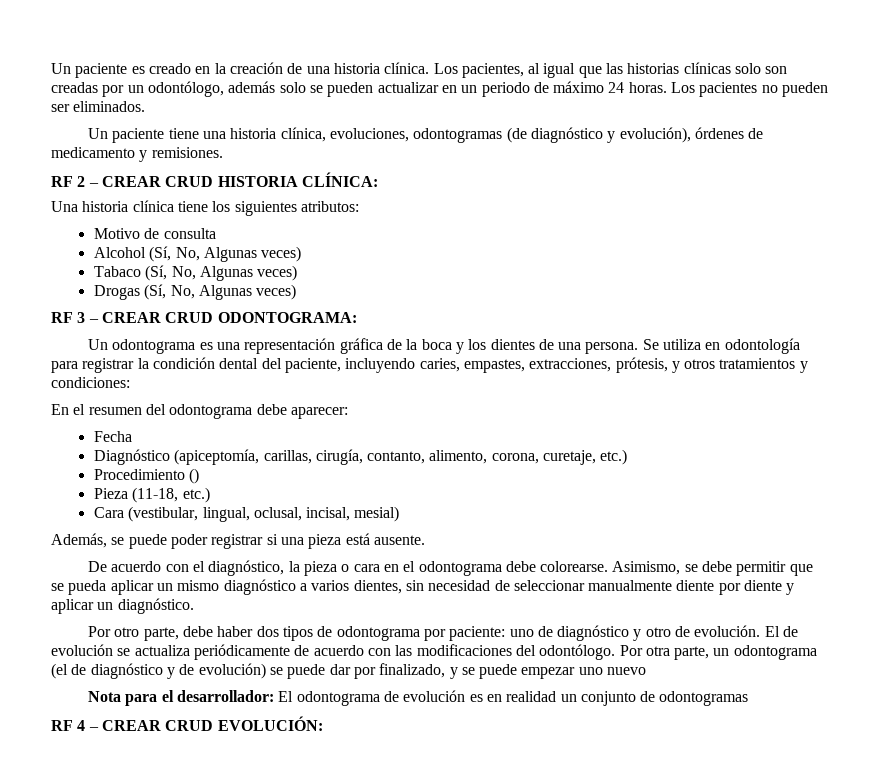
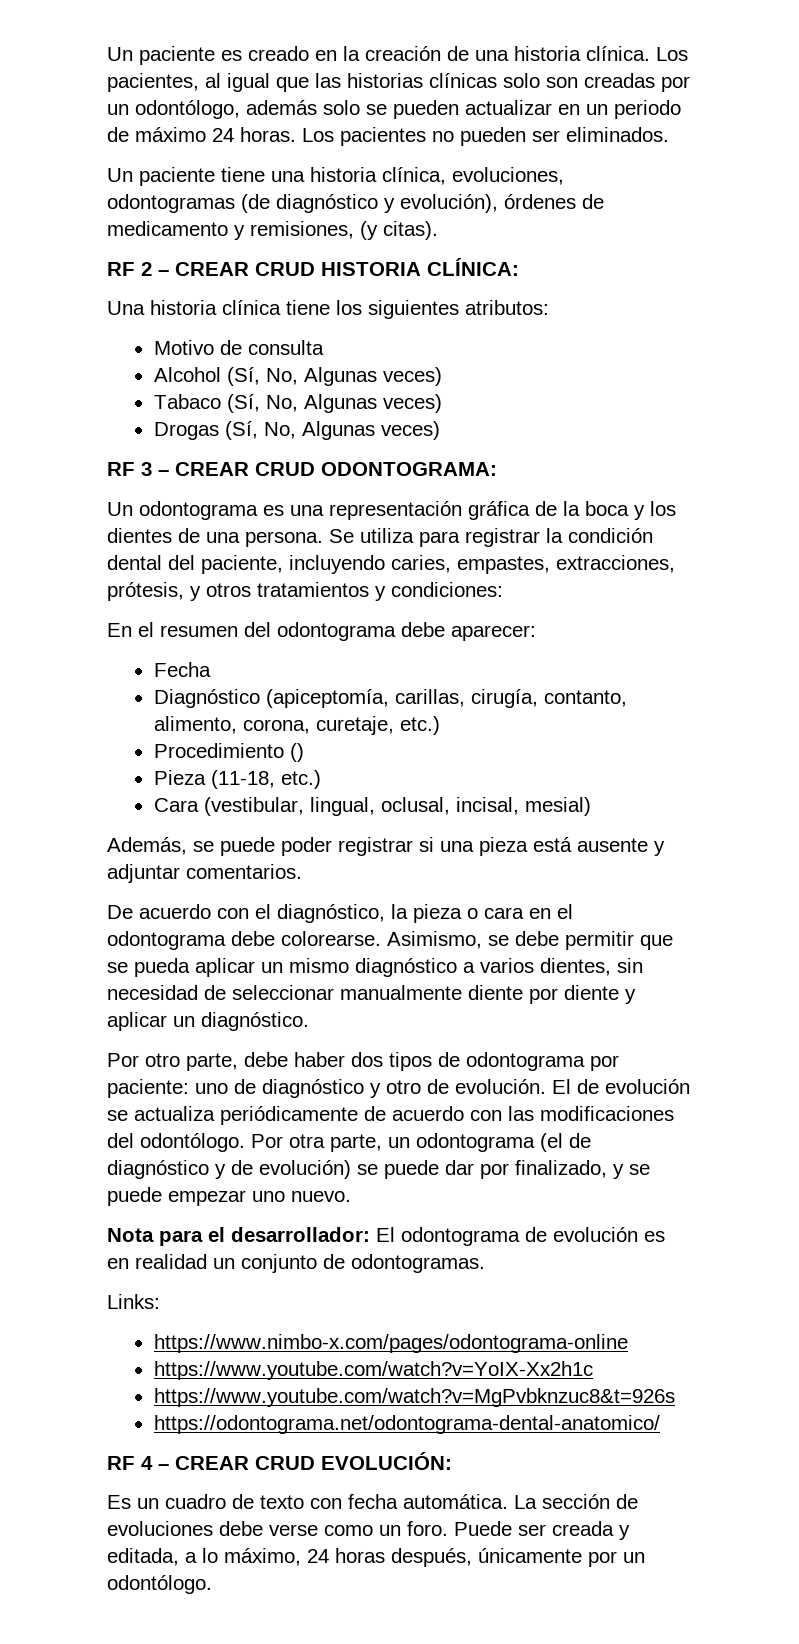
[151,147,223,158] remisiones. -> [250,221,438,240] remisiones, (y citas).
[705,338,800,354] en odontología -> (414, 535) none
[373,535,425,545] ausente. -> [577,838,665,856] [107,864,302,883] ausente y adjuntar comentarios.
[607,667,647,675] nuevo -> [291,1191,351,1202] nuevo.
[659,691,749,706] odontogramas -> [351,1254,485,1273] [107,1294,160,1309] [153,1334,628,1353] [153,1361,593,1380] [153,1388,675,1407] [153,1415,660,1434] odontogramas. // Links: // https://www.nimbo-x.com/pages/odontograma-online // https://www.youtube.com/watch?v=YoIX-Xx2h1c // https://www.youtube.com/watch?v=MgPvbknzuc8&t=926s // https://odontograma.net/odontograma-dental-anatomico/
(323, 723) none -> [107,1494,638,1509] [107,1521,630,1540] [107,1548,645,1567] [107,1575,212,1594] // Es un cuadro de texto con fecha automática. La sección de evoluciones debe verse como un foro. Puede ser creada y editada, a lo máximo, 24 horas después, únicamente por un odontólogo.

